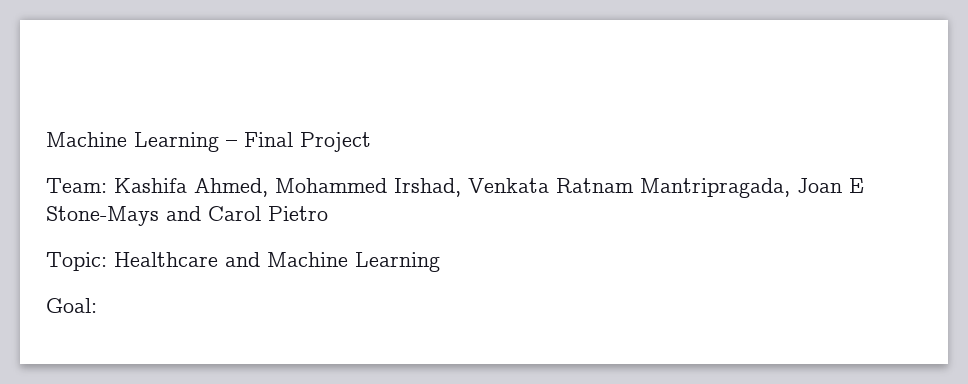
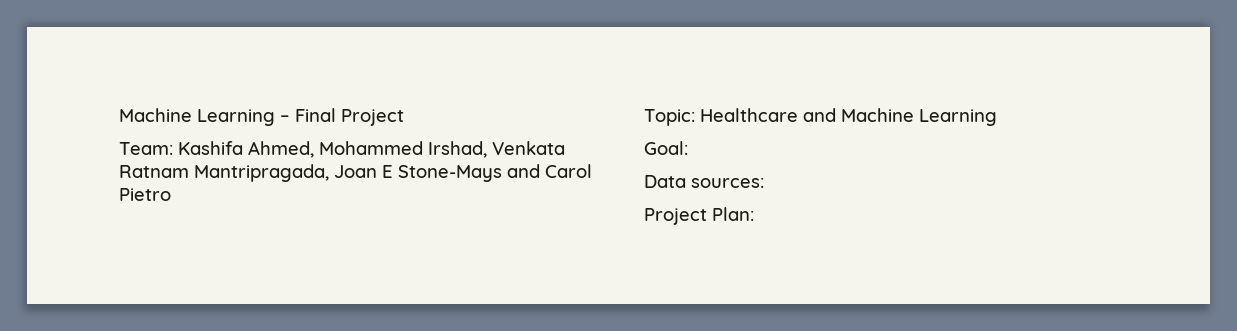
(97, 305) none -> [644,175,764,188] [644,207,754,225] // Data sources: // Project Plan:

